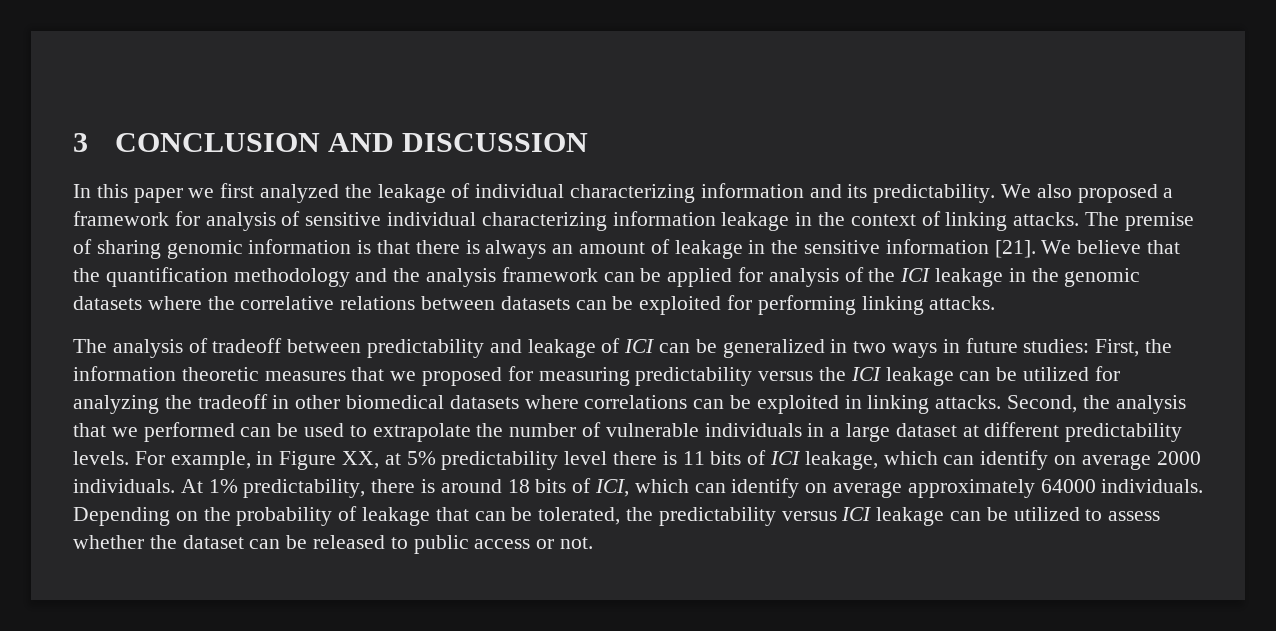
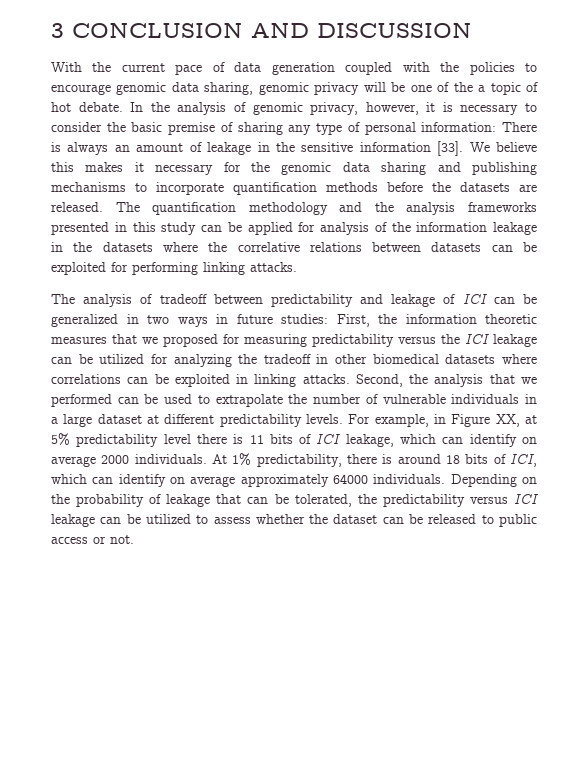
[73,183,1174,203] [73,211,1194,231] [73,239,460,259] In this paper we first analyzed the leakage of individual characterizing information and its predictability. We also proposed a framework for analysis of sensitive individual characterizing information leakage in the context of linking attacks. The premise of sharing genomic information is that there -> [51,62,537,75] [51,82,538,95] [51,102,537,115] [51,122,538,135] With the current pace of data generation coupled with the policies to encourage genomic data sharing, genomic privacy will be one of the a topic of hot debate. In the analysis of genomic privacy, however, it is necessary to consider the basic premise of sharing any type of personal information: There
[994,240,1036,258] [21]. -> [437,141,464,156] [33].
[1147,240,1181,254] [73,268,100,282] that the -> [51,162,537,175] [51,182,537,195] [51,202,140,212] this makes it necessary for the genomic data sharing and publishing mechanisms to incorporate quantification methods before the datasets are released. The
[501,267,598,282] framework -> [467,202,537,212] [51,222,197,235] frameworks presented in this study
[900,268,1141,287] ICI leakage in the genomic -> [416,222,537,235] [51,242,93,252] information leakage in the

